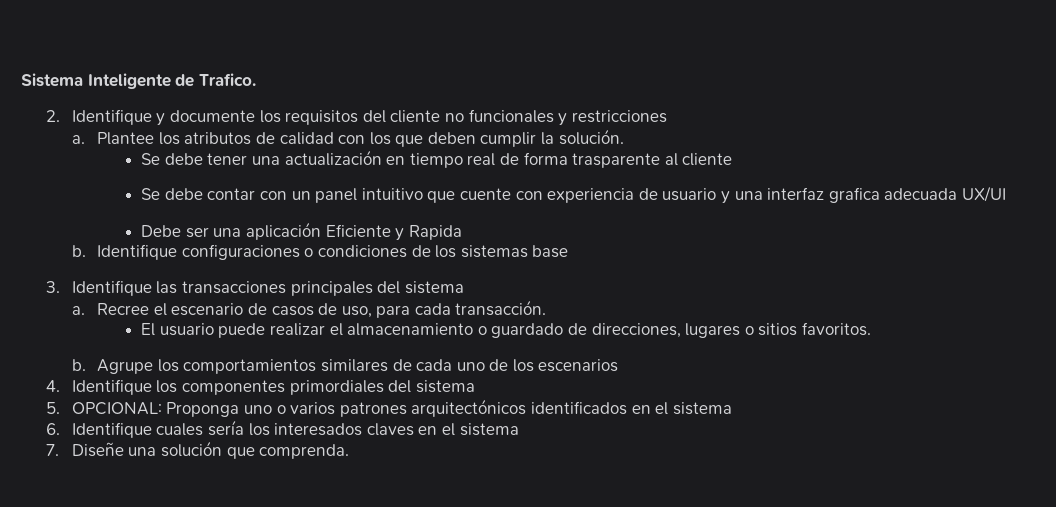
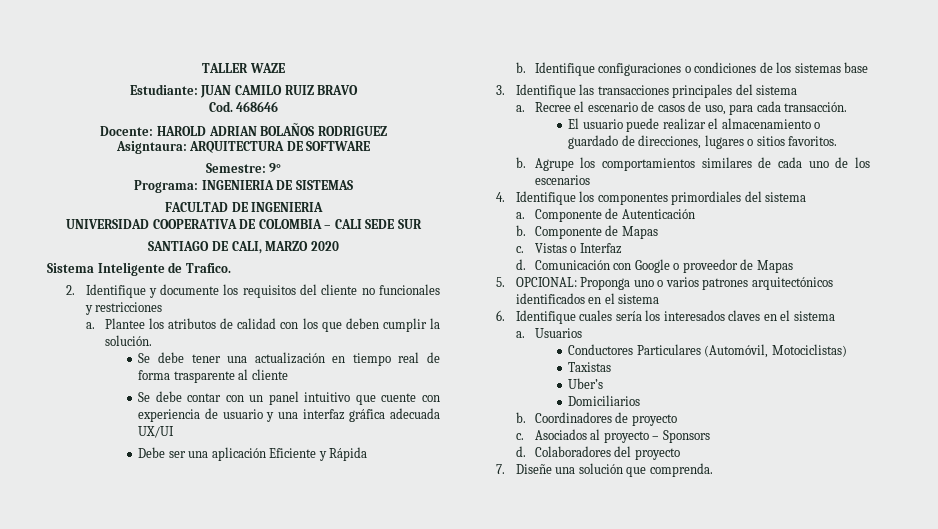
(21, 80) none -> [202,63,285,73] [129,84,359,98] [208,101,279,112] [100,123,387,136] [115,141,371,154] [205,163,282,173] [134,180,353,193] [164,202,324,212] [66,219,422,229] [148,241,339,254] TALLER WAZE // Estudiante: JUAN CAMILO RUIZ BRAVO // Cod. 468646 // Docente: HAROLD ADRIAN BOLAÑOS RODRIGUEZ // Asigntaura: ARQUITECTURA DE SOFTWARE // Semestre: 9° // Programa: INGENIERIA DE SISTEMAS // FACULTAD DE INGENIERIA // UNIVERSIDAD COOPERATIVA DE COLOMBIA – CALI SEDE SUR // SANTIAGO DE CALI, MARZO 2020 //
[828,187,880,203] grafica -> [349,409,386,422] gráfica
[408,225,462,240] Rapida -> [329,447,368,461] Rápida
(475, 386) none -> [515,208,695,222] [515,225,658,239] [515,243,622,254] [515,259,793,273] // a. Componente de Autenticación // b. Componente de Mapas // c. Vistas o Interfaz // d. Comunicación con Google o proveedor de Mapas
(519, 429) none -> [515,328,582,338] [568,344,847,358] [568,362,612,372] [568,378,604,389] [568,395,641,406] [515,412,677,426] [515,429,710,443] [515,446,680,460] // a. Usuarios // Conductores Particulares (Automóvil, Motociclistas) // Taxistas // Uber’s // Domiciliarios // b. Coordinadores de proyecto // c. Asociados al proyecto – Sponsors // d. Colaboradores del proyecto

